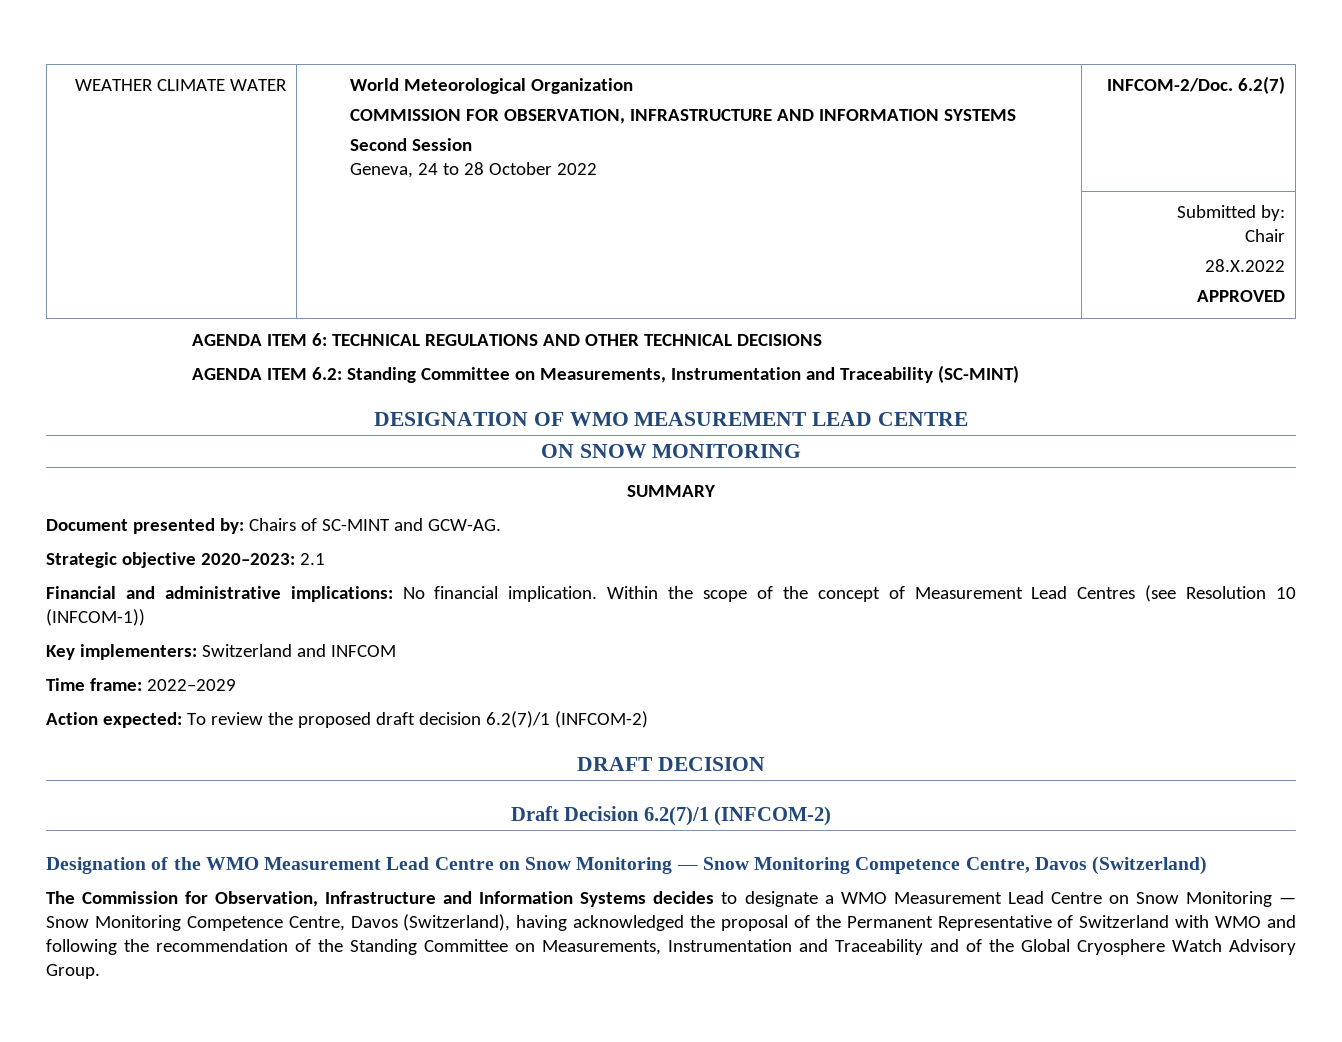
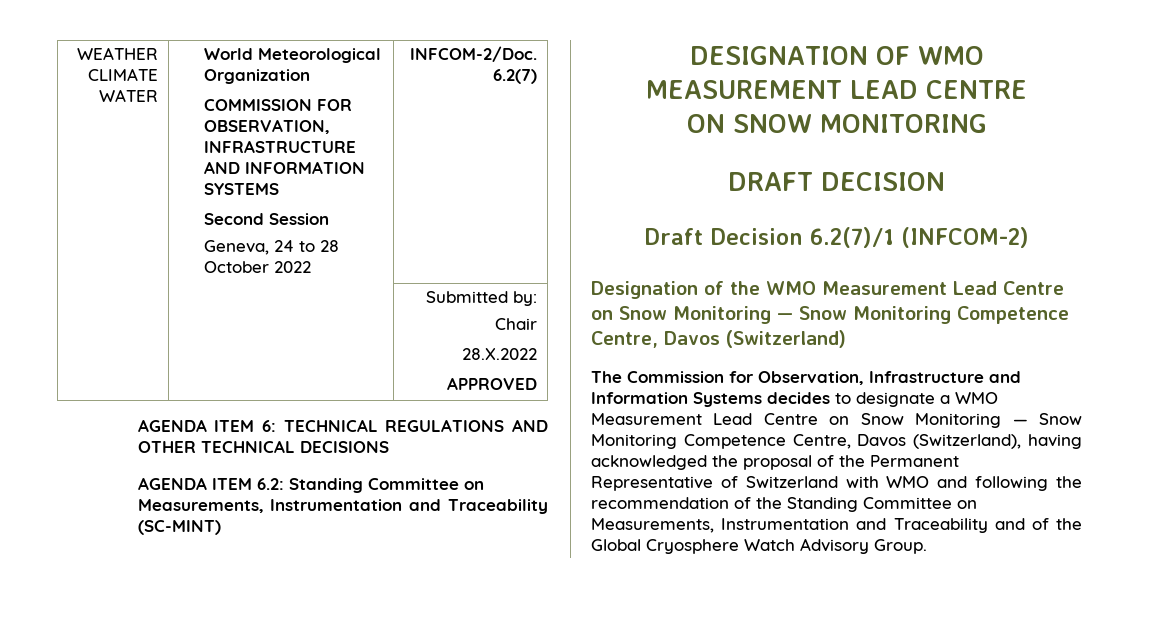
[627,485,716,497] [46,518,501,534] [46,552,325,568] [46,585,1297,602] [46,609,145,626] [46,644,396,660] [46,678,236,691] [46,711,648,728] // SUMMARY // Document presented by: Chairs of SC-MINT and GCW-AG. // Strategic objective 2020–2023: 2.1 // Financial and administrative implications: No financial implication. Within the scope of the concept of Measurement Lead Centres (see Resolution 10 (INFCOM-1)) // Key implementers: Switzerland and INFCOM // Time frame: 2022–2029 // Action expected: To review the proposed draft decision 6.2(7)/1 (INFCOM-2) -> (987, 123) none

